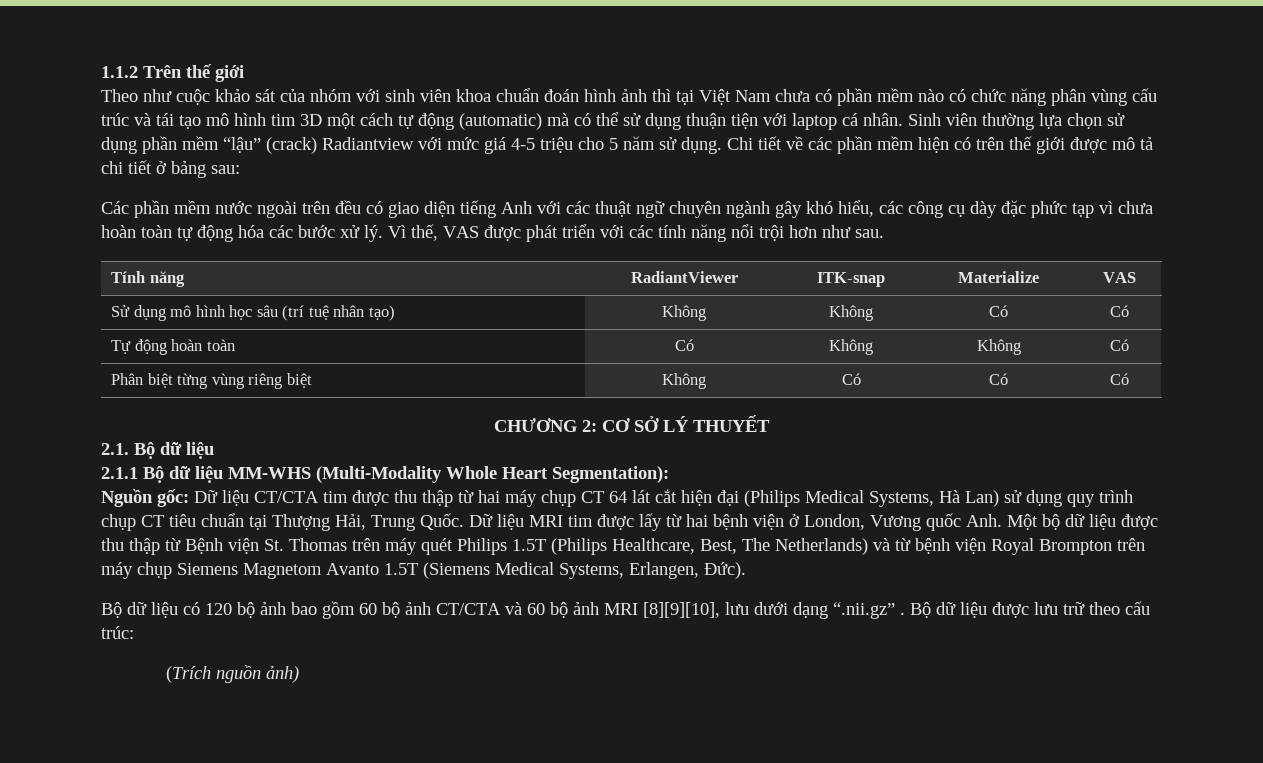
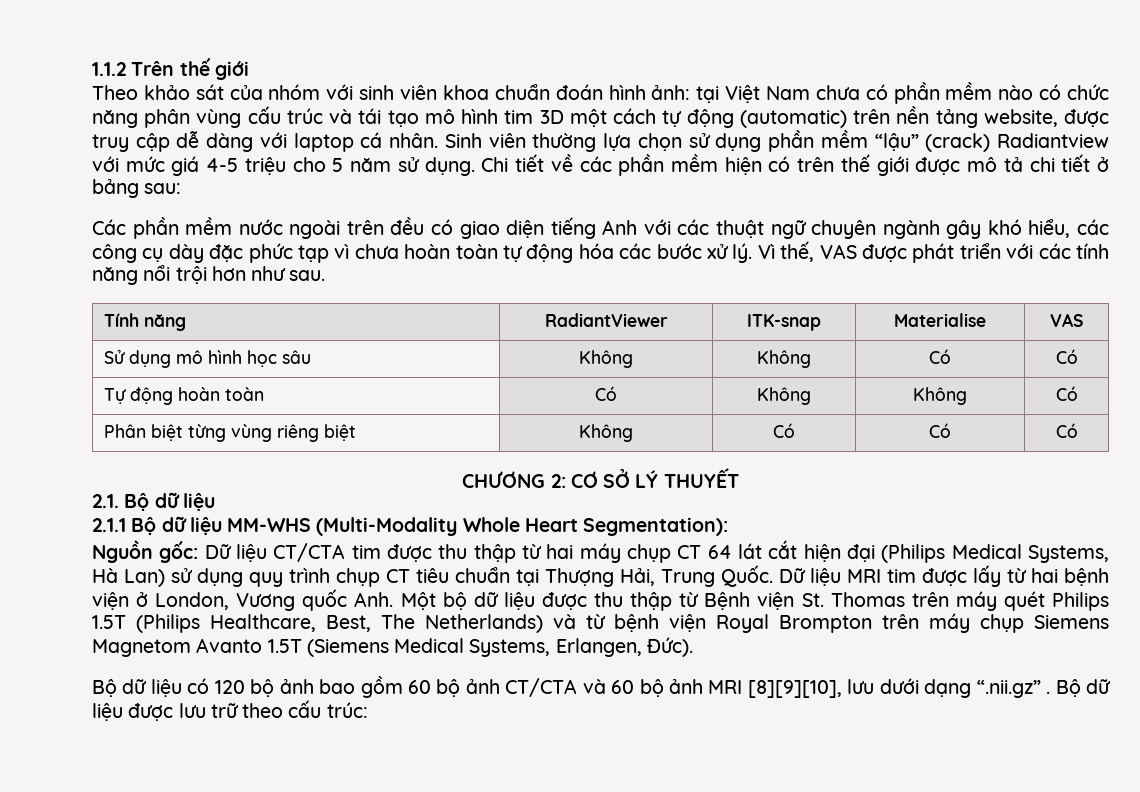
[143,89,210,105] như cuộc -> (138, 92) none
[621,89,671,102] ảnh thì -> [651,85,691,100] ảnh:
[547,112,758,130] mà có thể sử dụng thuận tiện -> [853,106,1109,128] [92,131,254,152] trên nền tảng website, được truy cập dễ dàng
[958,271,1039,283] Materialize -> [894,313,986,327] Materialise
[282,305,395,321] (trí tuệ nhân tạo) -> (312, 357) none
[165,665,299,683] // (Trích nguồn ảnh) -> (368, 710) none

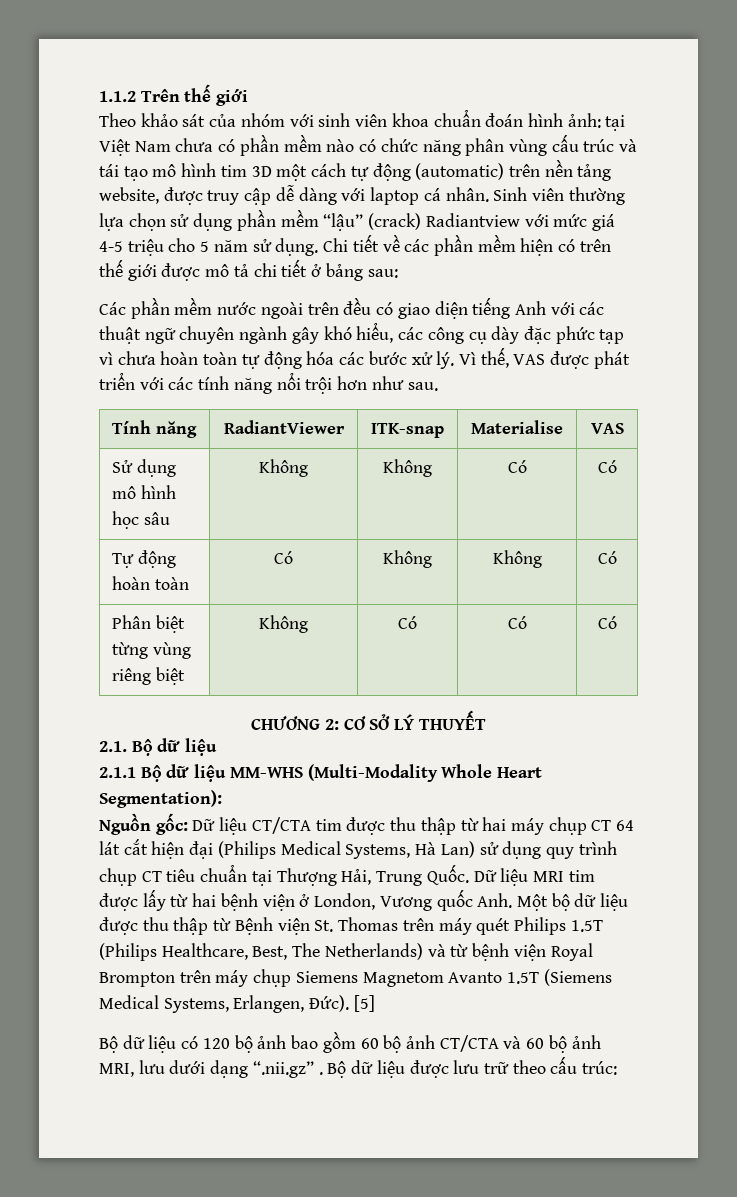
(693, 647) none -> [353,995,375,1012] [5]
[708,680,842,698] MRI [8][9][10], -> [99,1063,134,1077] MRI,

